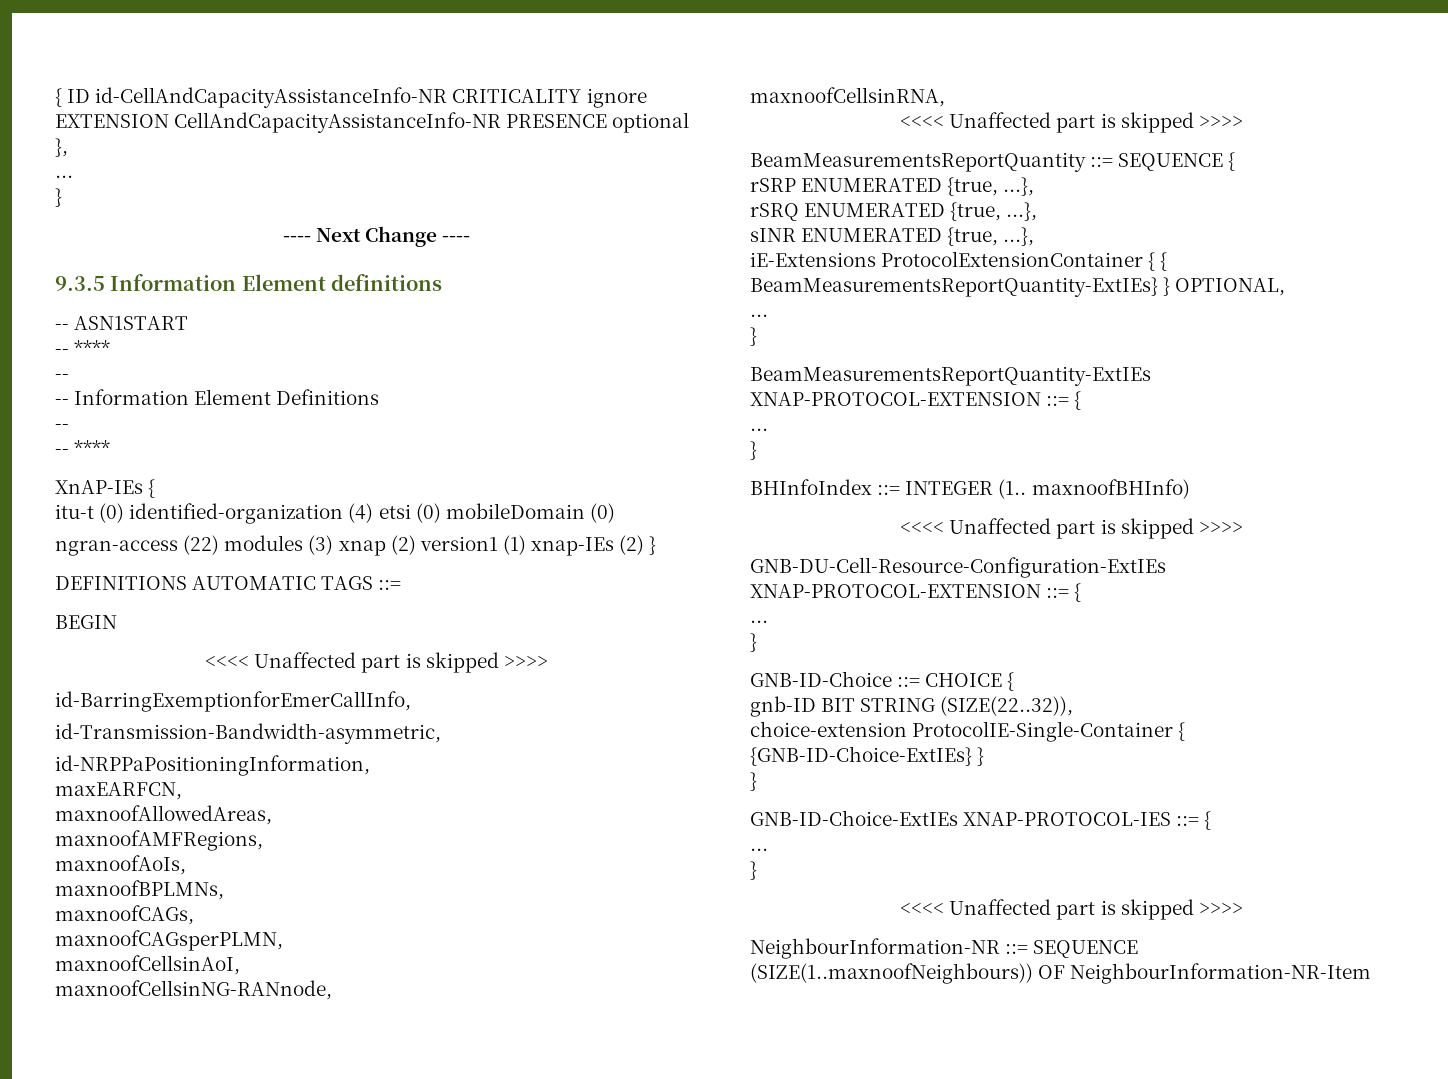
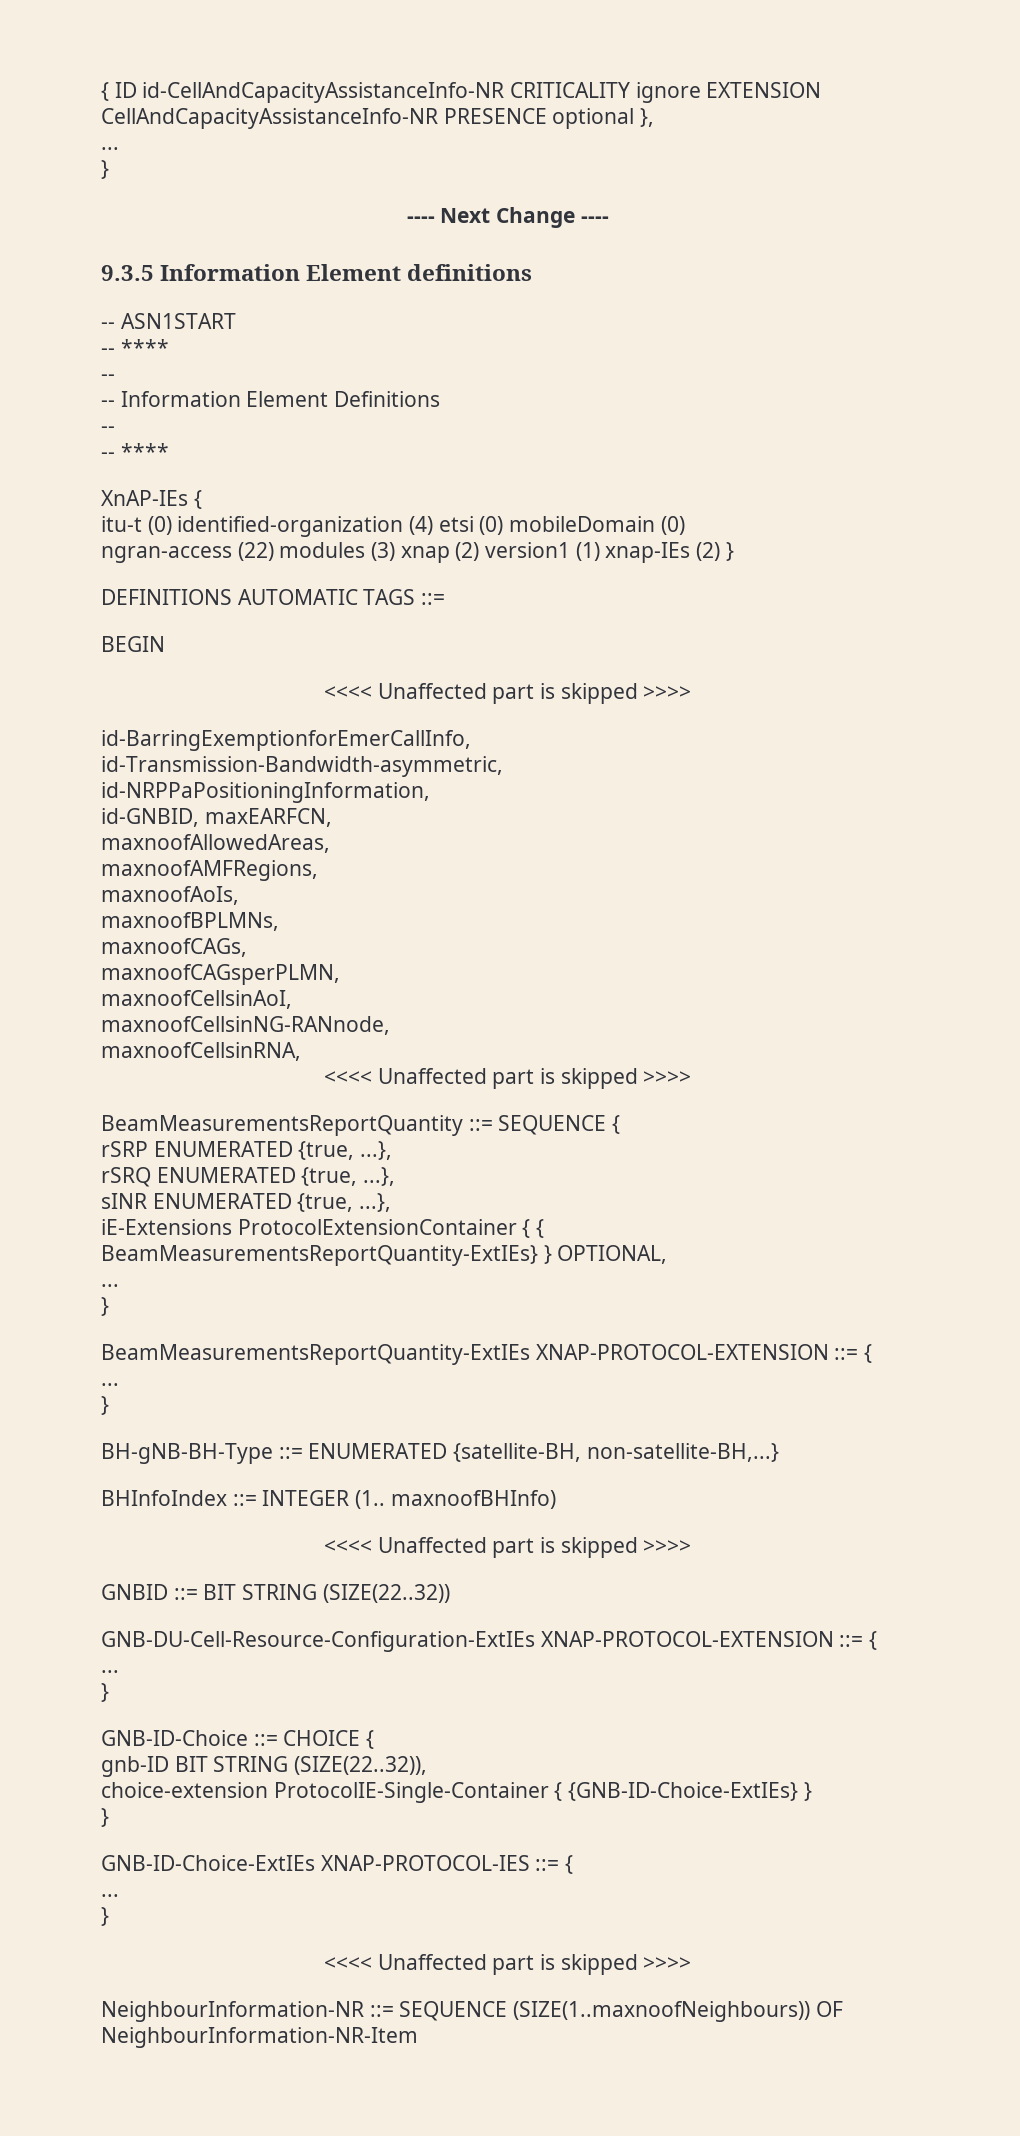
(370, 765) none -> [101,808,199,827] id-GNBID,
(757, 450) none -> [101,1443,779,1464] // BH-gNB-BH-Type ::= ENUMERATED {satellite-BH, non-satellite-BH,...}
(1243, 528) none -> [101,1584,450,1603] // GNBID ::= BIT STRING (SIZE(22..32))

